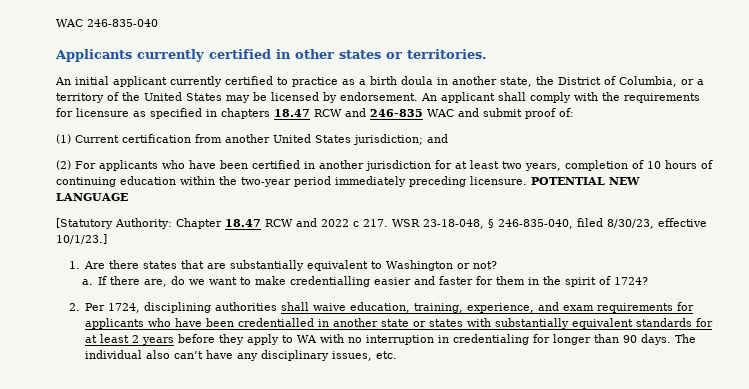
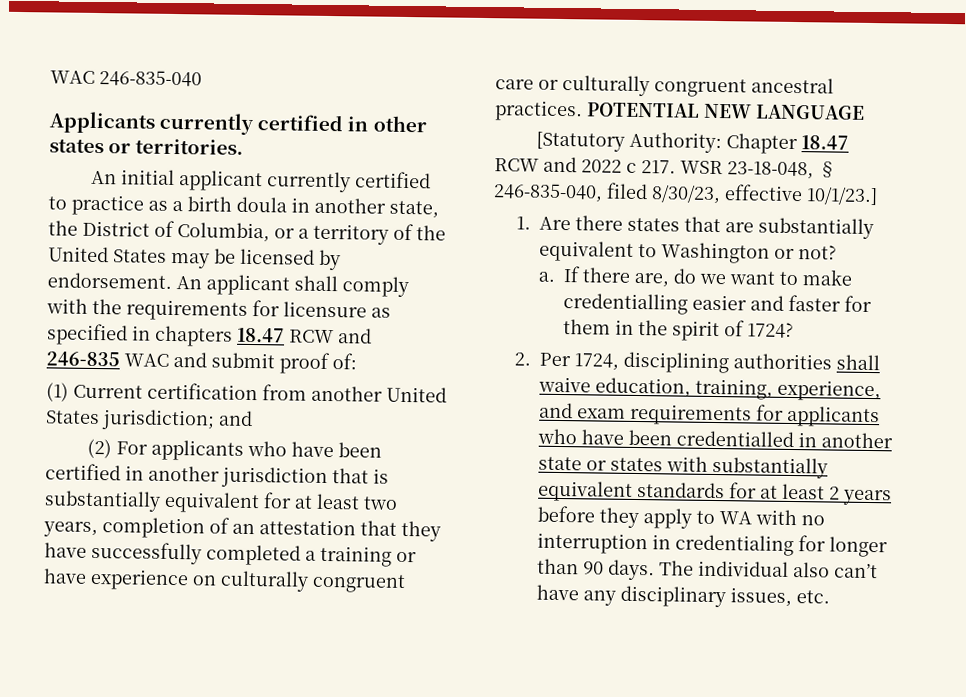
(431, 165) none -> [332,468,389,484] [44,490,260,514] that is substantially equivalent
[647,160,713,169] [56,176,527,187] 10 hours of continuing education within the two-year period immediately preceding licensure. -> [232,519,441,542] [44,541,417,567] [43,568,406,594] [495,75,834,98] [494,100,583,122] an attestation that they have successfully completed a training or have experience on culturally congruent care or culturally congruent ancestral practices.

